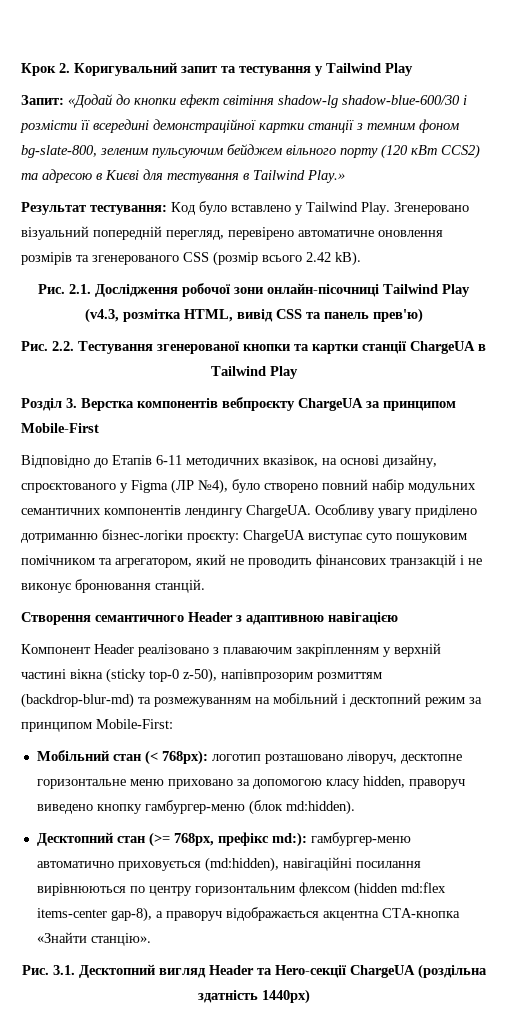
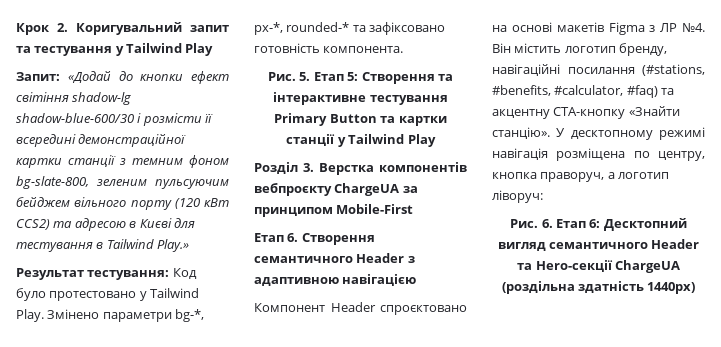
[231,205,291,212] вставлено -> [49,291,137,301] протестовано
[394,202,469,215] [21,226,443,240] [21,251,361,266] [38,283,470,297] [84,308,423,323] [21,341,290,354] Згенеровано візуальний попередній перегляд, перевірено автоматичне оновлення розмірів та згенерованого CSS (розмір всього 2.42 kB). // Рис. 2.1. Дослідження робочої зони онлайн-пісочниці Tailwind Play (v4.3, розмітка HTML, вивід CSS та панель прев'ю) // Рис. 2.2. Тестування згенерованої кнопки -> [47,309,205,322] [254,22,446,35] [254,43,404,53] [268,72,453,84] [273,92,448,105] [274,113,377,126] Змінено параметри bg-*, px-*, rounded-* та зафіксовано готовність компонента. // Рис. 5. Етап 5: Створення та інтерактивне тестування Primary Button
[410,341,486,354] ChargeUA в -> [337,137,346,147] у
[21,454,437,468] [21,479,476,494] [21,504,477,518] [21,529,467,543] [21,554,482,568] [21,579,205,593] Відповідно до Етапів 6-11 методичних вказівок, на основі дизайну, спроєктованого у Figma (ЛР №4), було створено повний набір модульних семантичних компонентів лендингу ChargeUA. Особливу увагу приділено дотриманню бізнес-логіки проєкту: ChargeUA виступає суто пошуковим помічником та агрегатором, який не проводить фінансових транзакцій і не виконує бронювання станцій. // -> [254,233,299,242] Етап 6.
[138,643,441,657] [21,668,382,683] [21,693,482,708] [21,719,173,732] [36,750,462,765] [36,776,465,789] [36,800,355,815] [36,832,411,847] [36,857,421,872] [36,882,446,897] [36,907,460,922] [36,932,151,946] [21,965,75,975] реалізовано з плаваючим закріпленням у верхній частині вікна (sticky top-0 z-50), напівпрозорим розмиттям (backdrop-blur-md) та розмежуванням на мобільний і десктопний режим за принципом Mobile-First: // Мобільний стан (< 768px): логотип розташовано ліворуч, десктопне горизонтальне меню приховано за допомогою класу hidden, праворуч виведено кнопку гамбургер-меню (блок md:hidden). // Десктопний стан (>= 768px, префікс md:): гамбургер-меню автоматично приховується (md:hidden), навігаційні посилання вирівнюються по центру горизонтальним флексом (hidden md:flex items-center gap-8), а праворуч відображається акцентна CTA-кнопка «Знайти станцію». // Рис. 3.1. -> [380,305,467,315] [492,22,705,35] [492,43,668,56] [492,64,705,76] [492,85,675,98] [492,106,680,119] [492,127,705,140] [492,148,705,161] [492,172,670,182] [492,190,543,203] [510,219,601,228] спроєктовано на основі макетів Figma з ЛР №4. Він містить логотип бренду, навігаційні посилання (#stations, #benefits, #calculator, #faq) та акцентну CTA-кнопку «Знайти станцію». У десктопному режимі навігація розміщена по центру, кнопка праворуч, а логотип ліворуч: // Рис. 6. Етап 6:
(206, 973) none -> [549,242,648,249] семантичного

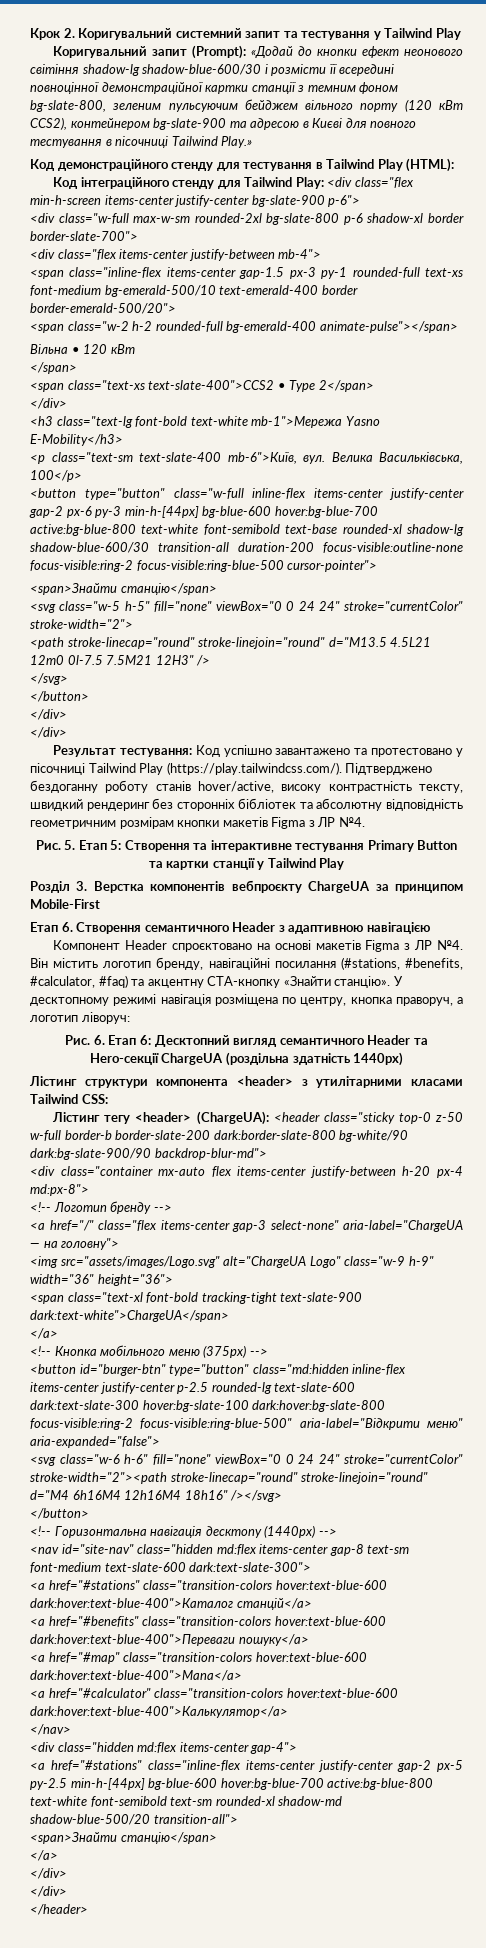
(182, 28) none -> [175,28,242,38] системний
[16,72,60,81] Запит: -> [53,45,247,59] Коригувальний запит (Prompt):
(229, 77) none -> [404,49,464,56] неонового
(76, 140) none -> [30,82,99,94] повноцінної
[16,219,50,230] CCS2) -> [30,117,227,130] CCS2), контейнером bg-slate-900
[16,239,190,252] [16,268,197,280] [16,288,200,301] [16,309,205,322] [254,22,446,35] [254,43,404,53] тестування в Tailwind Play.» // Результат тестування: Код було протестовано у Tailwind Play. Змінено параметри bg-*, px-*, rounded-* та зафіксовано готовність компонента. -> [370,121,417,128] [30,136,253,148] [30,158,455,172] [53,177,414,189] [30,195,361,207] [30,213,464,225] [30,231,138,241] [30,249,322,261] [30,267,464,279] [30,285,358,297] [30,303,176,314] [30,321,458,333] [30,344,135,354] [30,362,77,374] [30,380,374,392] [30,398,67,409] [30,416,380,428] [30,434,123,446] [30,452,463,464] [30,470,82,482] [30,488,465,500] [29,506,378,518] [30,524,464,536] [30,542,463,553] [30,560,378,572] [30,583,217,595] [30,601,463,613] [30,619,133,629] [30,637,432,649] [30,655,211,666] [30,673,68,685] [30,691,89,702] [30,709,67,720] [30,727,67,738] [53,745,463,757] [30,762,433,775] [30,780,463,793] [30,798,464,811] [30,817,365,829] повного тестування в пісочниці Tailwind Play.» // Код демонстраційного стенду для тестування в Tailwind Play (HTML): // Код інтеграційного стенду для Tailwind Play: <div class="flex min-h-screen items-center justify-center bg-slate-900 p-6"> // <div class="w-full max-w-sm rounded-2xl bg-slate-800 p-6 shadow-xl border border-slate-700"> // <div class="flex items-center justify-between mb-4"> // <span class="inline-flex items-center gap-1.5 px-3 py-1 rounded-full text-xs font-medium bg-emerald-500/10 text-emerald-400 border border-emerald-500/20"> // <span class="w-2 h-2 rounded-full bg-emerald-400 animate-pulse"></span> // Вільна • 120 кВт // </span> // <span class="text-xs text-slate-400">CCS2 • Type 2</span> // </div> // <h3 class="text-lg font-bold text-white mb-1">Мережа Yasno E-Mobility</h3> // <p class="text-sm text-slate-400 mb-6">Київ, вул. Велика Васильківська, 100</p> // <button type="button" class="w-full inline-flex items-center justify-center gap-2 px-6 py-3 min-h-[44px] bg-blue-600 hover:bg-blue-700 active:bg-blue-800 text-white font-semibold text-base rounded-xl shadow-lg shadow-blue-600/30 transition-all duration-200 focus-visible:outline-none focus-visible:ring-2 focus-visible:ring-blue-500 cursor-pointer"> // <span>Знайти станцію</span> // <svg class="w-5 h-5" fill="none" viewBox="0 0 24 24" stroke="currentColor" stroke-width="2"> // <path stroke-linecap="round" stroke-linejoin="round" d="M13.5 4.5L21 12m0 0l-7.5 7.5M21 12H3" /> // </svg> // </button> // </div> // </div> // Результат тестування: Код успішно завантажено та протестовано у пісочниці Tailwind Play (https://play.tailwindcss.com/). Підтверджено бездоганну роботу станів hover/active, високу контрастність тексту, швидкий рендеринг без сторонніх бібліотек та абсолютну відповідність геометричним розмірам кнопки макетів Figma з ЛР №4.
(696, 288) none -> [29,1076,464,1088] [30,1094,108,1104] [52,1111,463,1125] [30,1130,409,1142] [30,1148,267,1160] [30,1166,463,1178] [30,1184,89,1196] [30,1201,172,1214] [30,1220,463,1232] [30,1238,120,1250] [30,1256,434,1268] [30,1274,173,1286] [30,1292,363,1304] [30,1310,229,1322] [30,1328,58,1339] [30,1345,268,1358] [30,1364,407,1376] [30,1382,356,1394] [30,1400,386,1412] [30,1418,464,1430] [30,1436,160,1448] [30,1454,463,1466] [30,1472,429,1484] [30,1490,283,1502] [30,1508,89,1519] [30,1525,337,1538] [30,1544,410,1556] [30,1562,312,1573] [30,1580,387,1591] [30,1598,312,1610] [30,1616,386,1627] [30,1634,309,1646] [30,1652,367,1664] [30,1670,242,1681] [30,1688,398,1699] [30,1706,288,1718] [30,1724,71,1735] [30,1742,298,1754] [30,1760,463,1772] [30,1778,434,1790] [30,1796,343,1807] [30,1814,238,1825] [30,1832,217,1844] [30,1850,58,1861] [30,1868,67,1879] [30,1886,67,1897] [30,1904,88,1915] // Лістинг структури компонента <header> з утилітарними класами Tailwind CSS: // Лістинг тегу <header> (ChargeUA): <header class="sticky top-0 z-50 w-full border-b border-slate-200 dark:border-slate-800 bg-white/90 dark:bg-slate-900/90 backdrop-blur-md"> // <div class="container mx-auto flex items-center justify-between h-20 px-4 md:px-8"> // <!-- Логотип бренду --> // <a href="/" class="flex items-center gap-3 select-none" aria-label="ChargeUA — на головну"> // <img src="assets/images/Logo.svg" alt="ChargeUA Logo" class="w-9 h-9" width="36" height="36"> // <span class="text-xl font-bold tracking-tight text-slate-900 dark:text-white">ChargeUA</span> // </a> // <!-- Кнопка мобільного меню (375px) --> // <button id="burger-btn" type="button" class="md:hidden inline-flex items-center justify-center p-2.5 rounded-lg text-slate-600 dark:text-slate-300 hover:bg-slate-100 dark:hover:bg-slate-800 focus-visible:ring-2 focus-visible:ring-blue-500" aria-label="Відкрити меню" aria-expanded="false"> // <svg class="w-6 h-6" fill="none" viewBox="0 0 24 24" stroke="currentColor" stroke-width="2"><path stroke-linecap="round" stroke-linejoin="round" d="M4 6h16M4 12h16M4 18h16" /></svg> // </button> // <!-- Горизонтальна навігація десктопу (1440px) --> // <nav id="site-nav" class="hidden md:flex items-center gap-8 text-sm font-medium text-slate-600 dark:text-slate-300"> // <a href="#stations" class="transition-colors hover:text-blue-600 dark:hover:text-blue-400">Каталог станцій</a> // <a href="#benefits" class="transition-colors hover:text-blue-600 dark:hover:text-blue-400">Переваги пошуку</a> // <a href="#map" class="transition-colors hover:text-blue-600 dark:hover:text-blue-400">Мапа</a> // <a href="#calculator" class="transition-colors hover:text-blue-600 dark:hover:text-blue-400">Калькулятор</a> // </nav> // <div class="hidden md:flex items-center gap-4"> // <a href="#stations" class="inline-flex items-center justify-center gap-2 px-5 py-2.5 min-h-[44px] bg-blue-600 hover:bg-blue-700 active:bg-blue-800 text-white font-semibold text-sm rounded-xl shadow-md shadow-blue-500/20 transition-all"> // <span>Знайти станцію</span> // </a> // </div> // </div> // </header>

